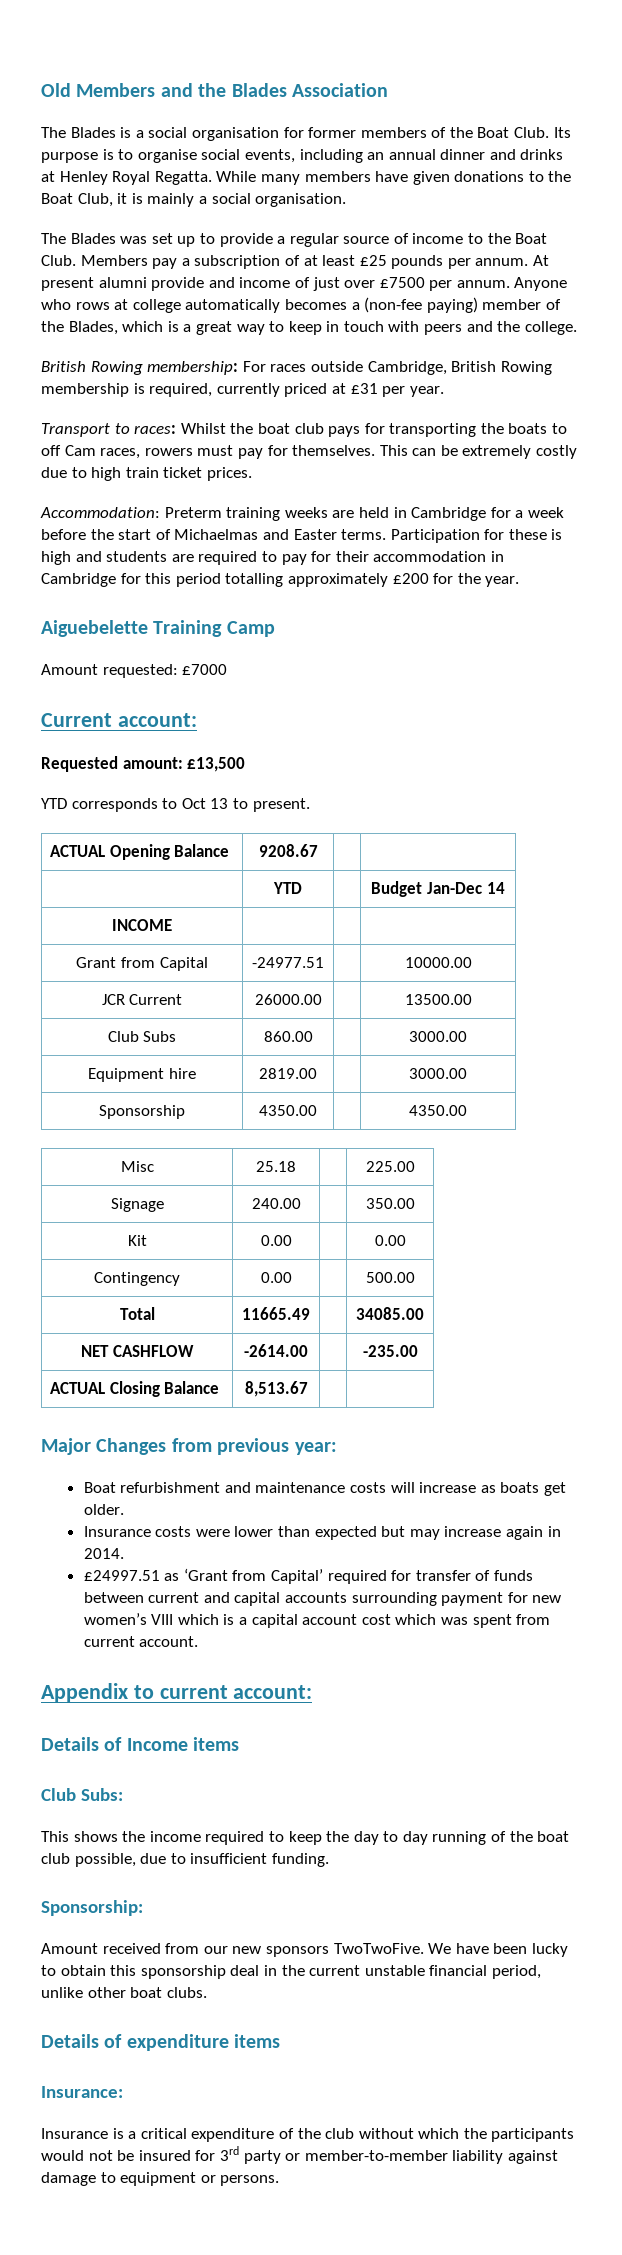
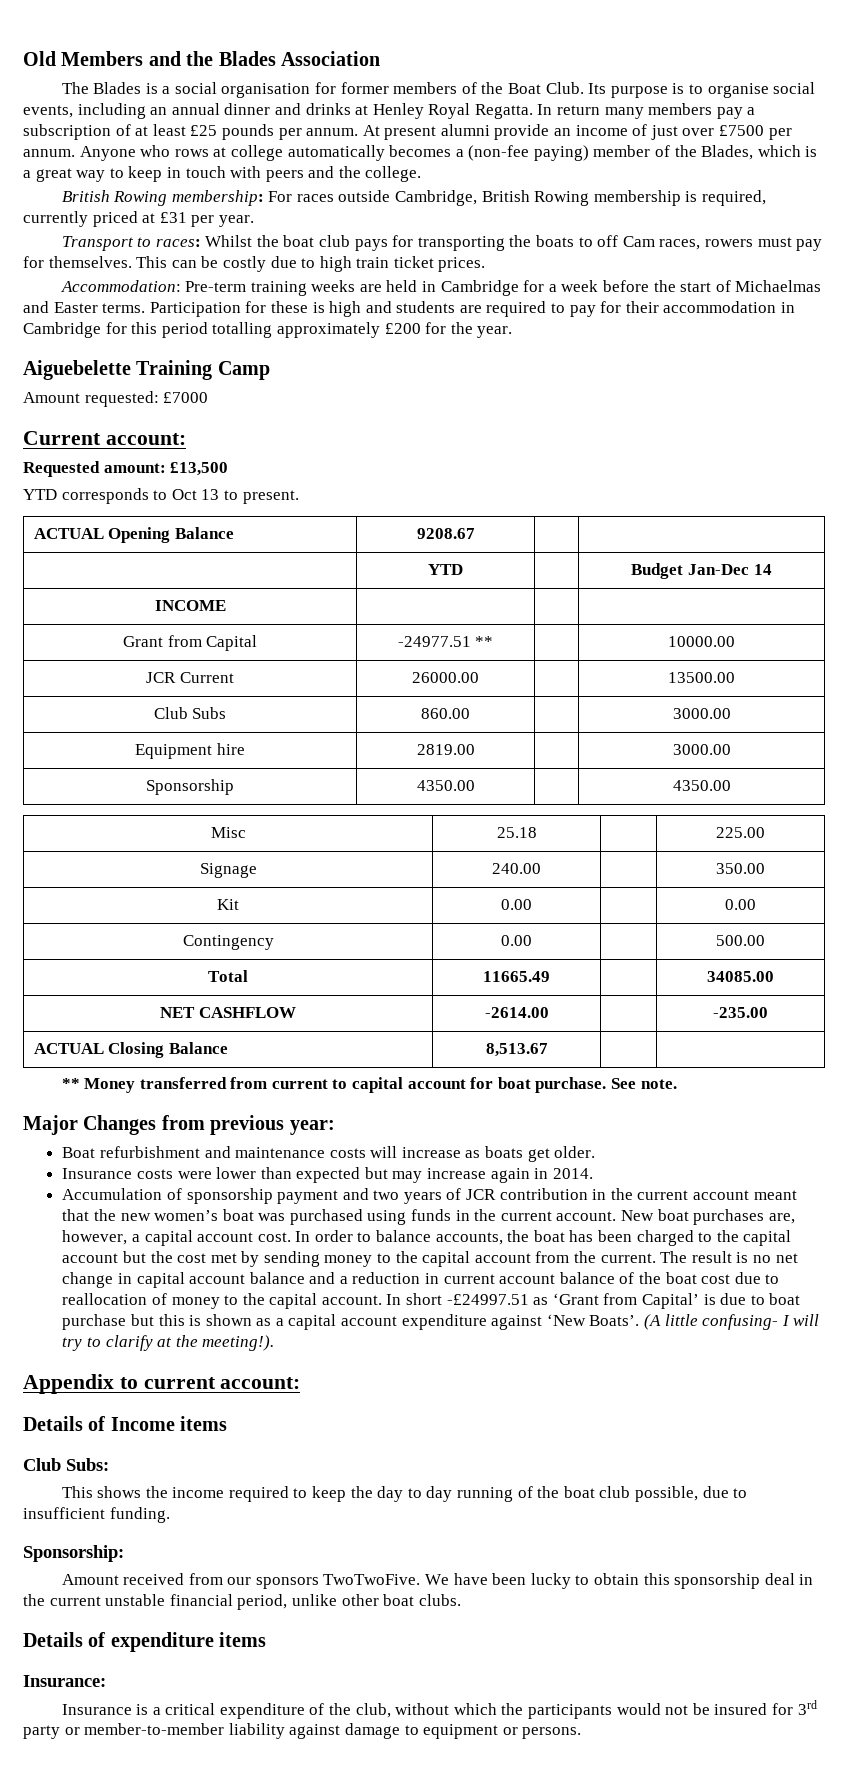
[216,171,572,185] [41,193,347,207] [41,233,548,247] [41,255,148,266] While many members have given donations to the Boat Club, it is mainly a social organisation. // The Blades was set up to provide a regular source of income to the Boat Club. Members -> [537,103,713,119] In return many members
[208,277,235,288] and -> [554,128,572,136] an
[462,445,532,459] extremely -> (219, 262) none
[164,507,222,518] Preterm -> [185,281,247,292] Pre-term
(324, 962) none -> [475,636,494,647] **
(308, 1389) none -> [61,1077,677,1093] // ** Money transferred from current to capital account for boat purchase. See note.
[83,1568,533,1584] [83,1592,562,1606] [83,1613,551,1628] [83,1636,199,1647] £24997.51 as ‘Grant from Capital’ required for transfer of funds between current and capital accounts surrounding payment for new women’s VIII which is a capital account cost which was spent from current account. -> [62,1188,797,1204] [62,1209,795,1225] [62,1230,792,1246] [62,1251,798,1267] [62,1272,780,1288] [62,1293,801,1309] [62,1314,820,1330] [62,1335,275,1351] Accumulation of sponsorship payment and two years of JCR contribution in the current account meant that the new women’s boat was purchased using funds in the current account. New boat purchases are, however, a capital account cost. In order to balance accounts, the boat has been charged to the capital account but the cost met by sending money to the capital account from the current. The result is no net change in capital account balance and a reduction in current account balance of the boat cost due to reallocation of money to the capital account. In short -£24997.51 as ‘Grant from Capital’ is due to boat purchase but this is shown as a capital account expenditure against ‘New Boats’. (A little confusing- I will try to clarify at the meeting!).
[232,1946,262,1954] new -> (252, 1581) none
[325,2128,355,2139] club -> [355,1703,391,1718] club,

